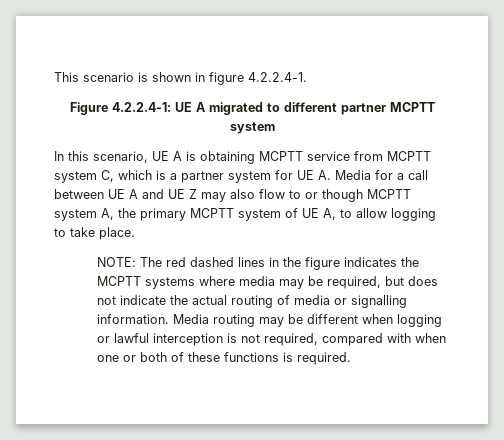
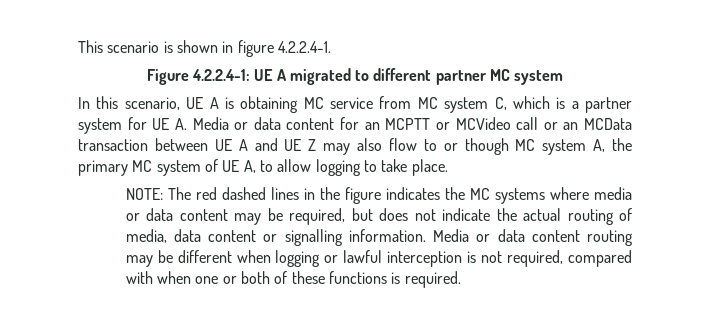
[389,102,435,112] MCPTT -> [490,69,511,81] MC
[259,151,303,161] MCPTT -> [303,97,324,109] MC
[387,151,431,161] MCPTT -> [417,97,438,109] MC
[375,170,428,180] for a call -> [234,117,632,130] [78,139,148,151] or data content for an MCPTT or MCVideo call or an MCData transaction
[367,189,411,199] MCPTT -> [515,139,536,151] MC
[190,208,234,218] MCPTT -> [132,160,153,172] MC
[96,276,141,286] MCPTT -> [469,188,490,200] MC
(275, 281) none -> [125,208,228,221] or data content
[293,295,330,305] media -> [125,229,257,243] media, data content
(209, 319) none -> [476,229,580,242] or data content

